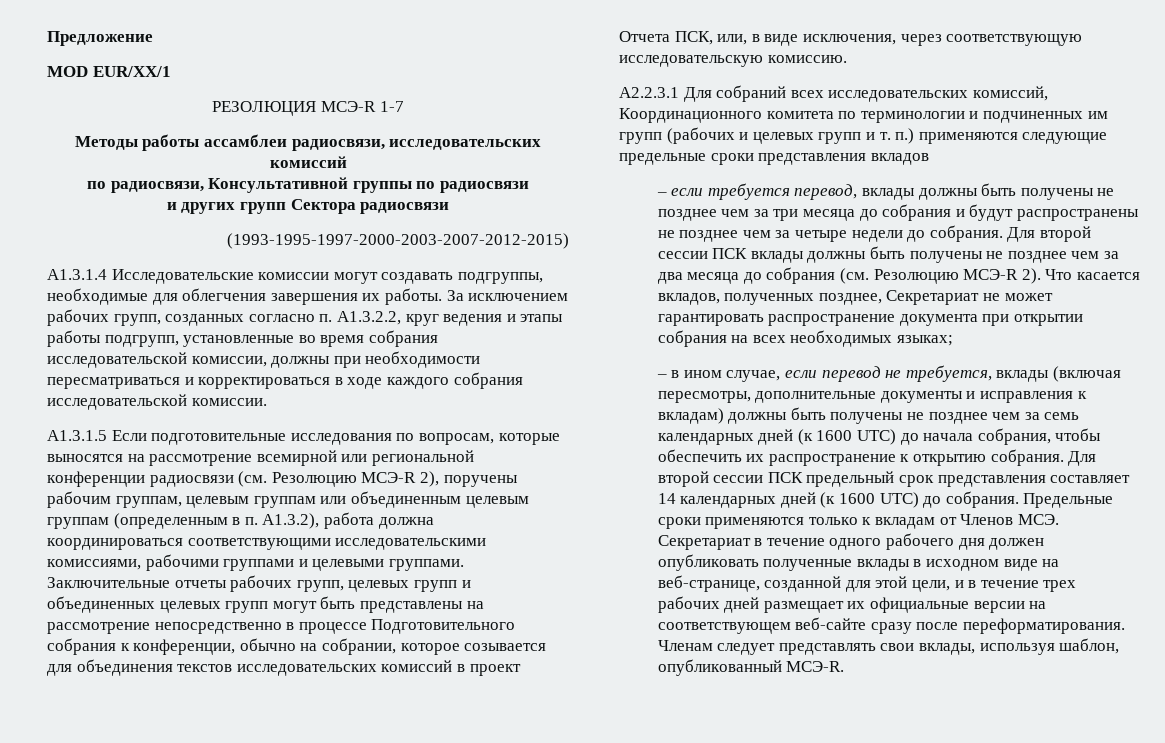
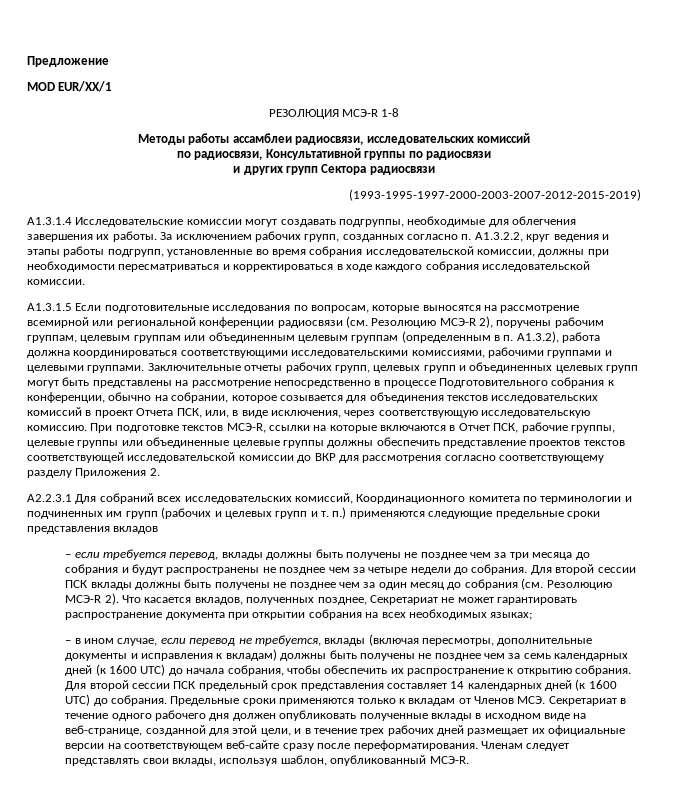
[379,101,404,112] 1-7 -> [381,108,400,117] 1-8
[227,233,569,249] (1993-1995-1997-2000-2003-2007-2012-2015) -> [349,189,641,201] (1993-1995-1997-2000-2003-2007-2012-2015-2019)
(847, 59) none -> [90,422,615,433] [27,437,625,448] [27,452,604,463] [27,468,160,478] При подготовке текстов МСЭ-R, ссылки на которые включаются в Отчет ПСК, рабочие группы, целевые группы или объединенные целевые группы должны обеспечить представление проектов текстов соответствующей исследовательской комиссии до ВКР для рассмотрения согласно соответствующему разделу Приложения 2.
[657,272,740,284] два месяца -> [378,582,445,590] один месяц

